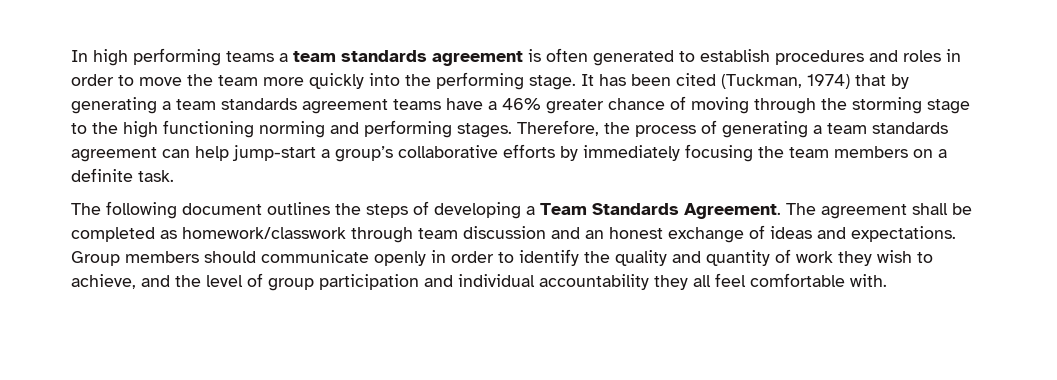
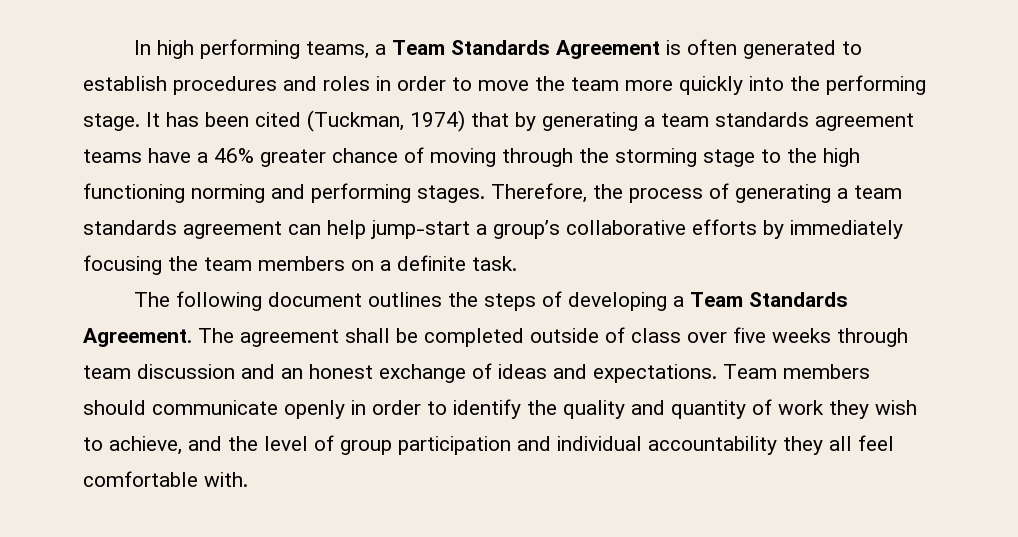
[226,50,523,66] teams a team standards agreement -> [305,40,660,59] teams, a Team Standards Agreement
[160,227,346,239] as homework/classwork -> [530,327,831,343] outside of class over five weeks
[71,251,120,266] Group -> [723,364,777,379] Team

